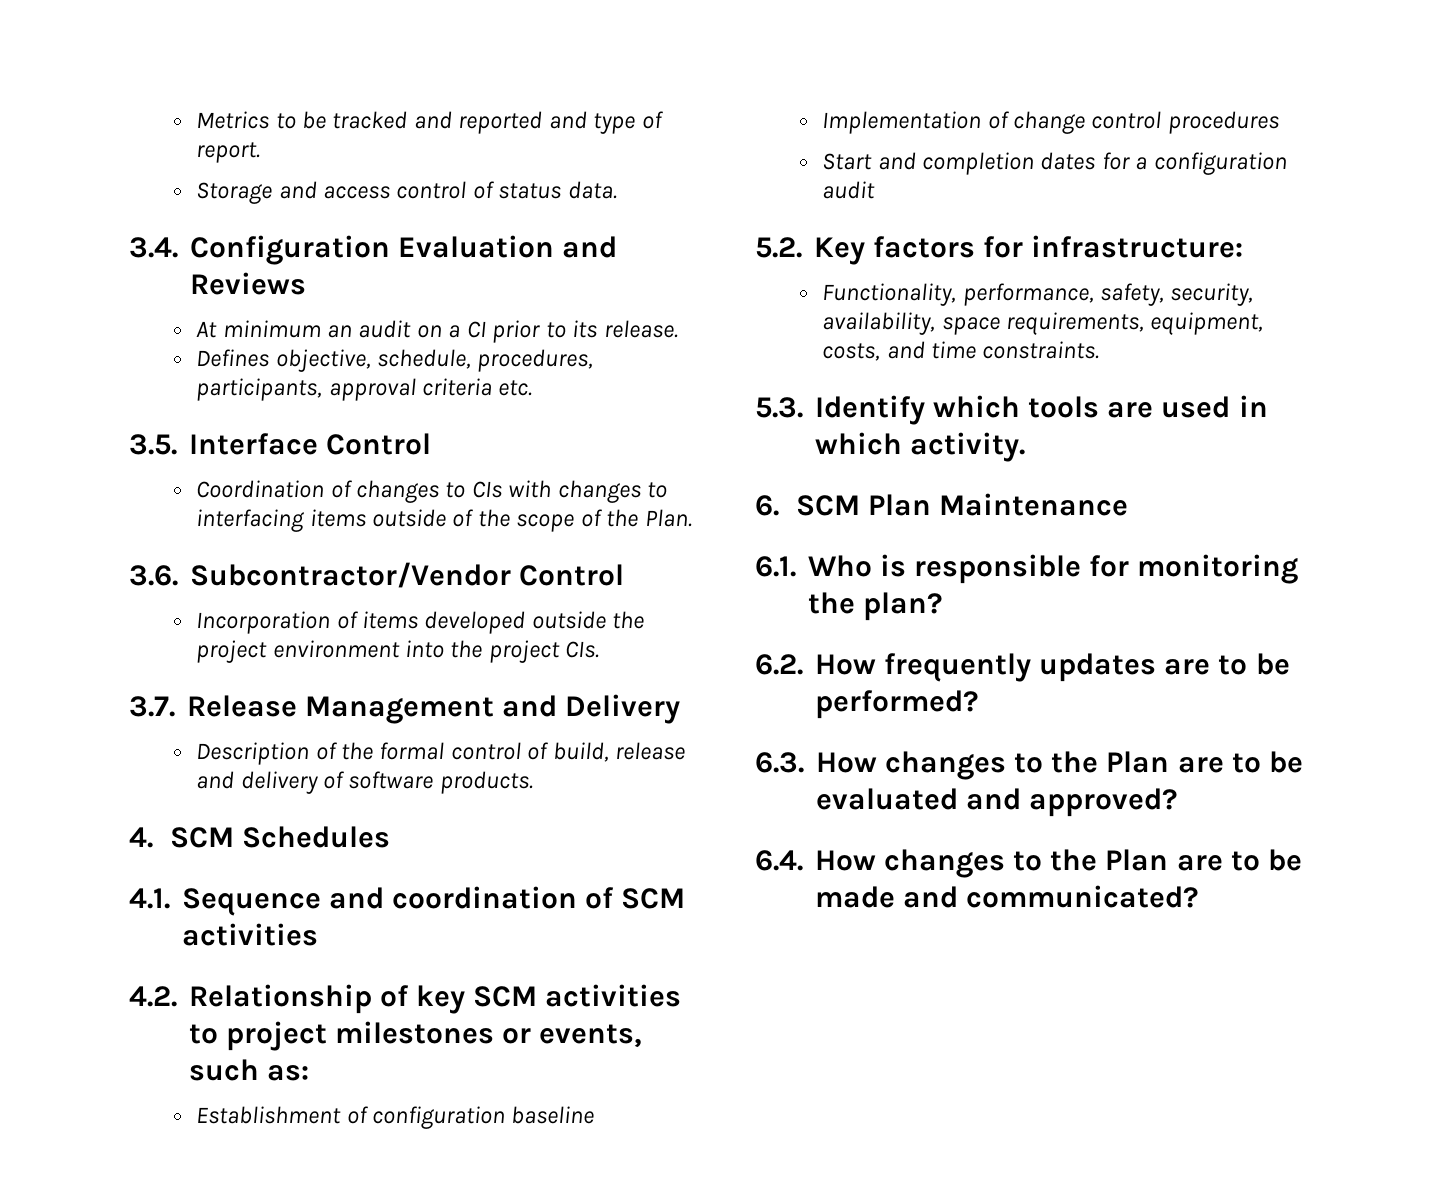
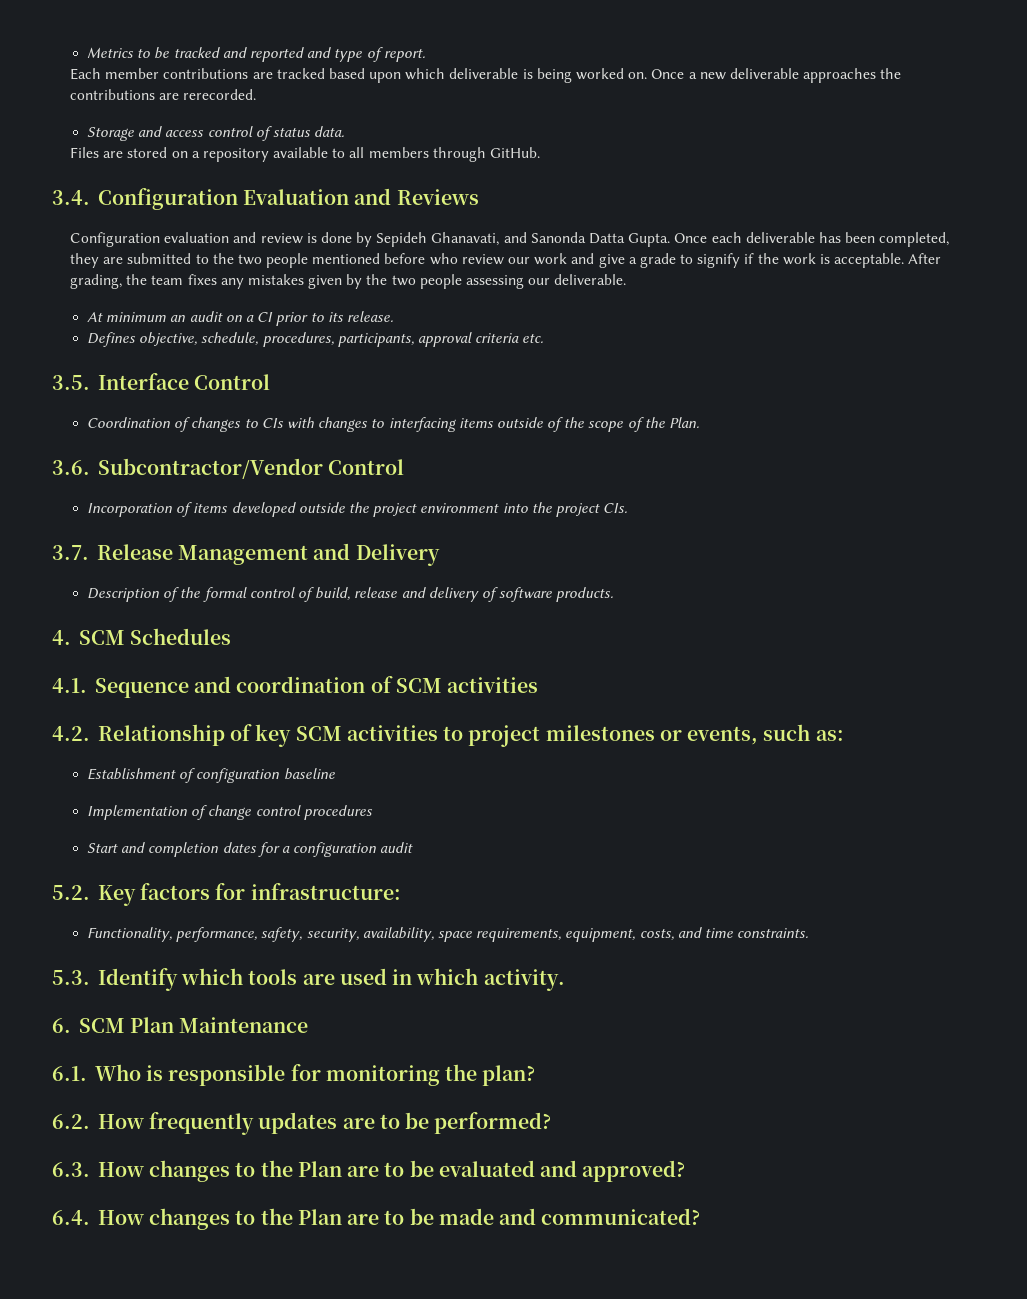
(261, 152) none -> [69,68,902,83] [69,89,257,100] // Each member contributions are tracked based upon which deliverable is being worked on. Once a new deliverable approaches the contributions are rerecorded.
(617, 190) none -> [69,147,541,162] // Files are stored on a repository available to all members through GitHub.
(306, 283) none -> [69,232,950,247] [69,253,942,268] [69,274,627,289] // Configuration evaluation and review is done by Sepideh Ghanavati, and Sanonda Datta Gupta. Once each deliverable has been completed, they are submitted to the two people mentioned before who review our work and give a grade to signify if the work is acceptable. After grading, the team fixes any mistakes given by the two people assessing our deliverable.

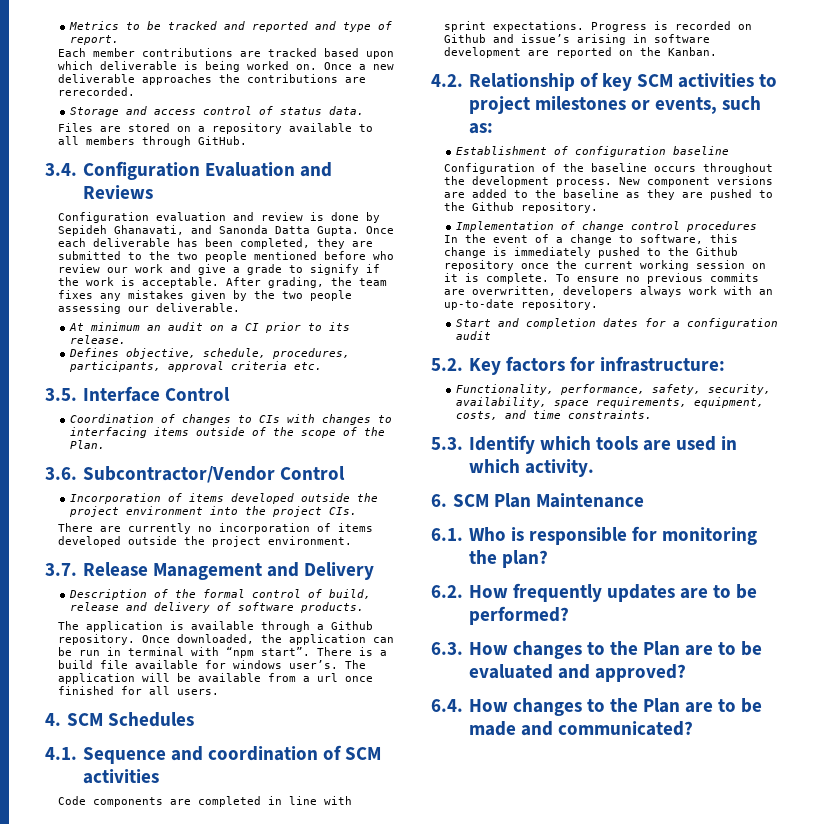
(628, 508) none -> [57,523,373,534] [57,536,352,547] // There are currently no incorporation of items developed outside the project environment.
(614, 594) none -> [57,621,373,632] [57,634,394,645] [57,647,387,658] [57,660,366,669] [57,673,373,684] [57,686,219,695] // The application is available through a Github repository. Once downloaded, the application can be run in terminal with “npm start”. There is a build file available for windows user’s. The application will be available from a url once finished for all users.
(539, 685) none -> [57,796,352,807] [443,21,752,32] [443,34,710,45] [443,47,717,58] // Code components are completed in line with sprint expectations. Progress is recorded on Github and issue’s arising in software development are reported on the Kanban.
(335, 774) none -> [443,163,773,174] [443,176,773,187] [443,189,773,200] [443,202,598,213] // Configuration of the baseline occurs throughout the development process. New component versions are added to the baseline as they are pushed to the Github repository.
(373, 812) none -> [443,234,738,245] [443,247,738,258] [443,260,766,271] [443,273,759,284] [443,286,773,297] [443,299,598,310] // In the event of a change to software, this change is immediately pushed to the Github repository once the current working session on it is complete. To ensure no previous commits are overwritten, developers always work with an up-to-date repository.

